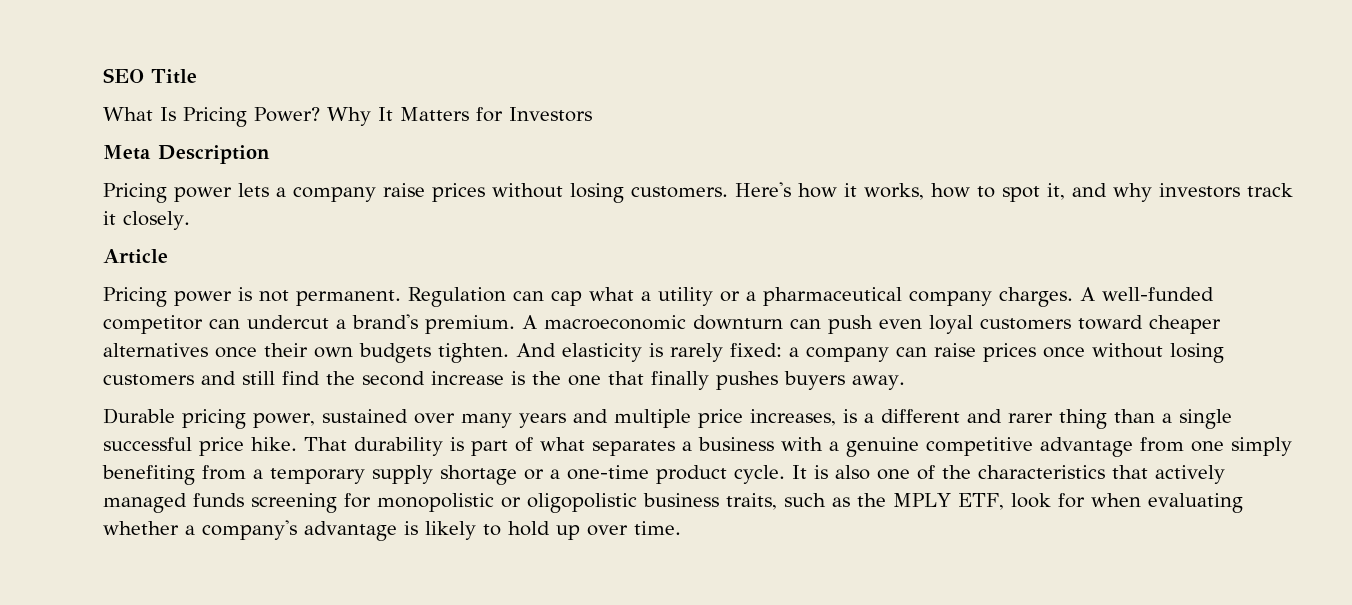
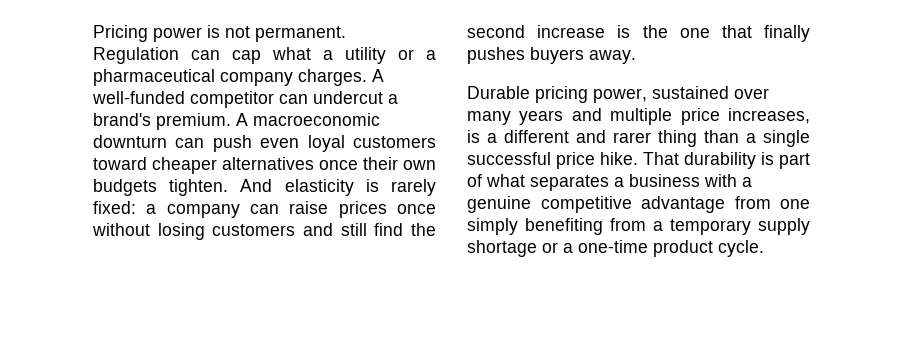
[103,68,197,84] [103,107,592,127] [103,145,270,164] [103,182,1293,203] [103,211,190,230] [103,249,168,264] SEO Title // What Is Pricing Power? Why It Matters for Investors // Meta Description // Pricing power lets a company raise prices without losing customers. Here's how it works, how to spot it, and why investors track it closely. // Article // -> (93, 33) none
[792,465,1225,484] [103,493,1243,513] [103,520,681,541] It is also one of the characteristics that actively managed funds screening for monopolistic or oligopolistic business traits, such as the MPLY ETF, look for when evaluating whether a company's advantage is likely to hold up over time. -> (764, 248) none

